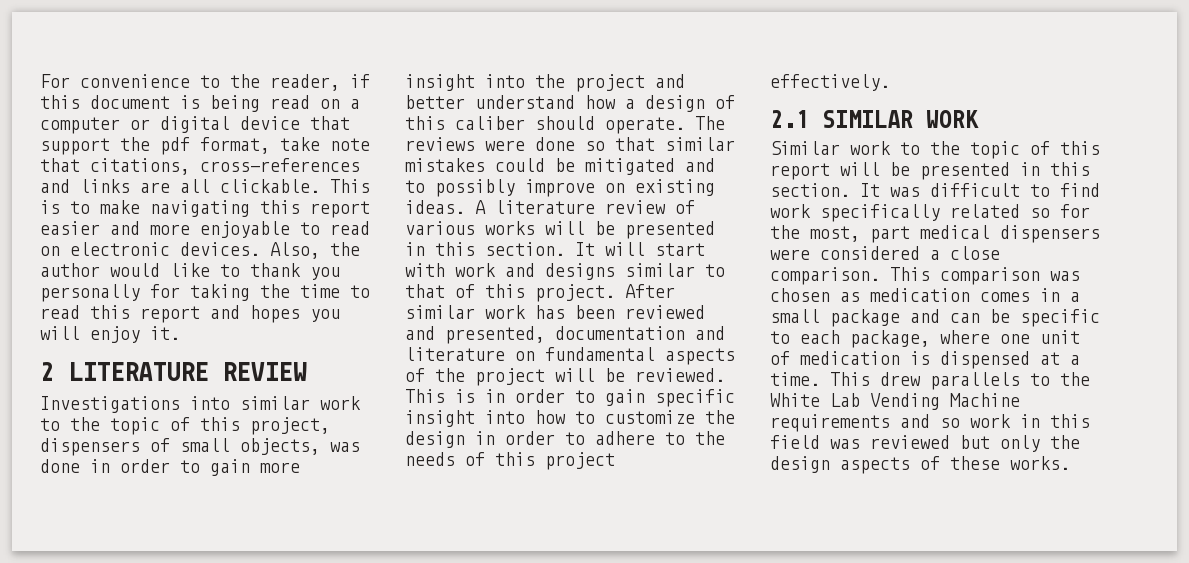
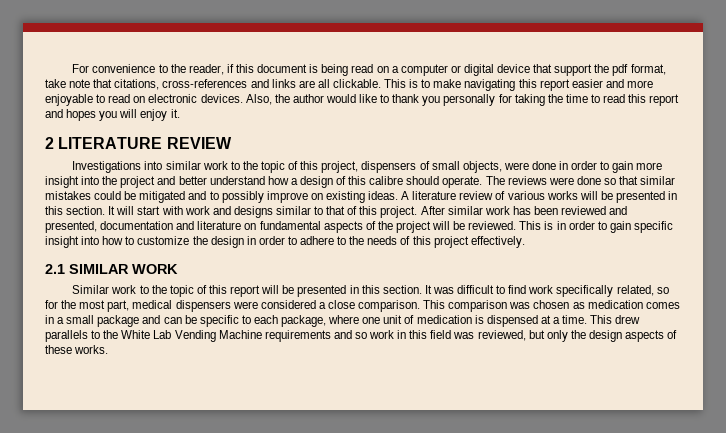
[330,442,360,452] was -> [503,162,529,170] were
[455,116,525,130] caliber -> [369,176,404,185] calibre
[950,204,1020,218] related -> [616,285,654,296] related,
[810,226,910,243] most, part -> [79,300,130,312] most part,
[870,435,950,449] reviewed -> [477,330,526,341] reviewed,

